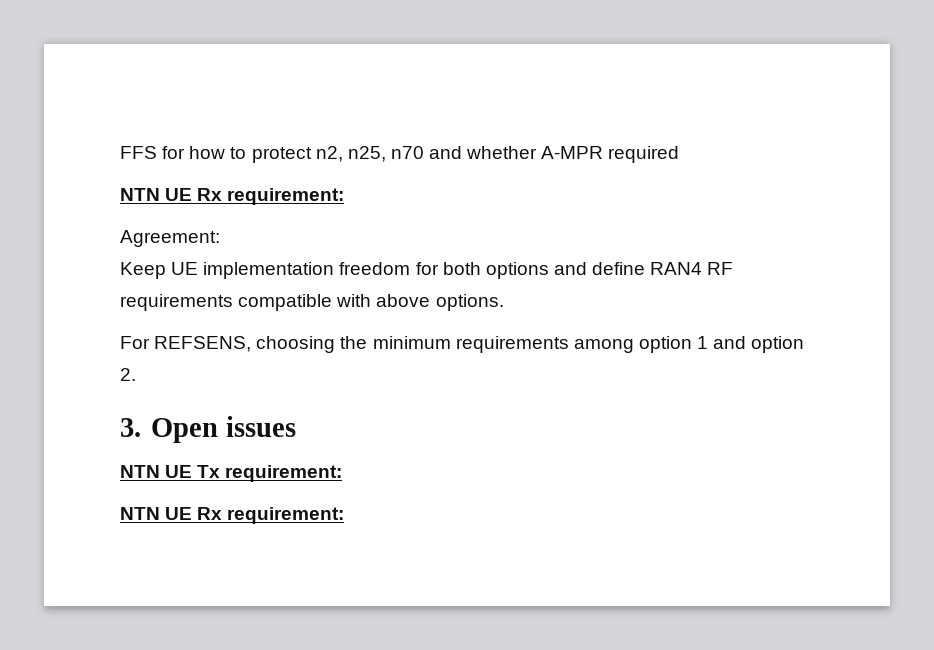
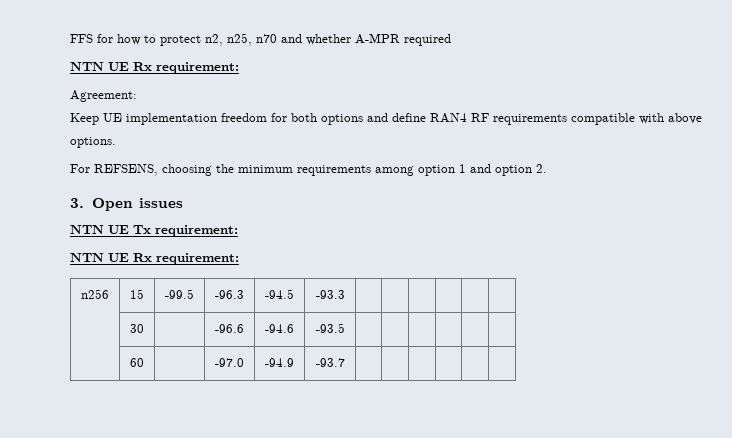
(345, 515) none -> [81,289,109,299] [130,289,144,299] [165,289,194,299] [215,290,244,299] [265,289,294,299] [315,290,345,299] [130,324,144,333] [215,324,244,333] [265,324,294,333] [315,323,345,333] [130,358,144,367] [215,358,244,367] [265,358,294,367] [315,358,345,367] // n256 | 15 | -99.5 | -96.3 | -94.5 | -93.3 | | | | | | // | 30 | | -96.6 | -94.6 | -93.5 | | | | | | // | 60 | | -97.0 | -94.9 | -93.7 | | | | | |

